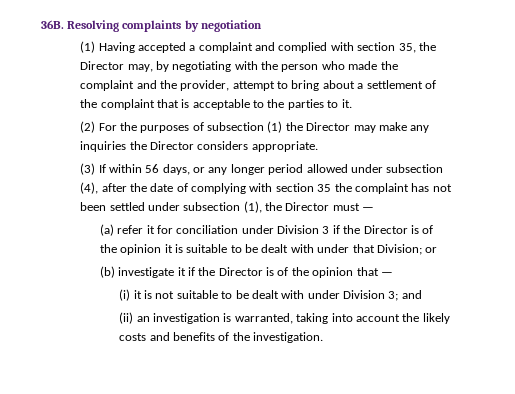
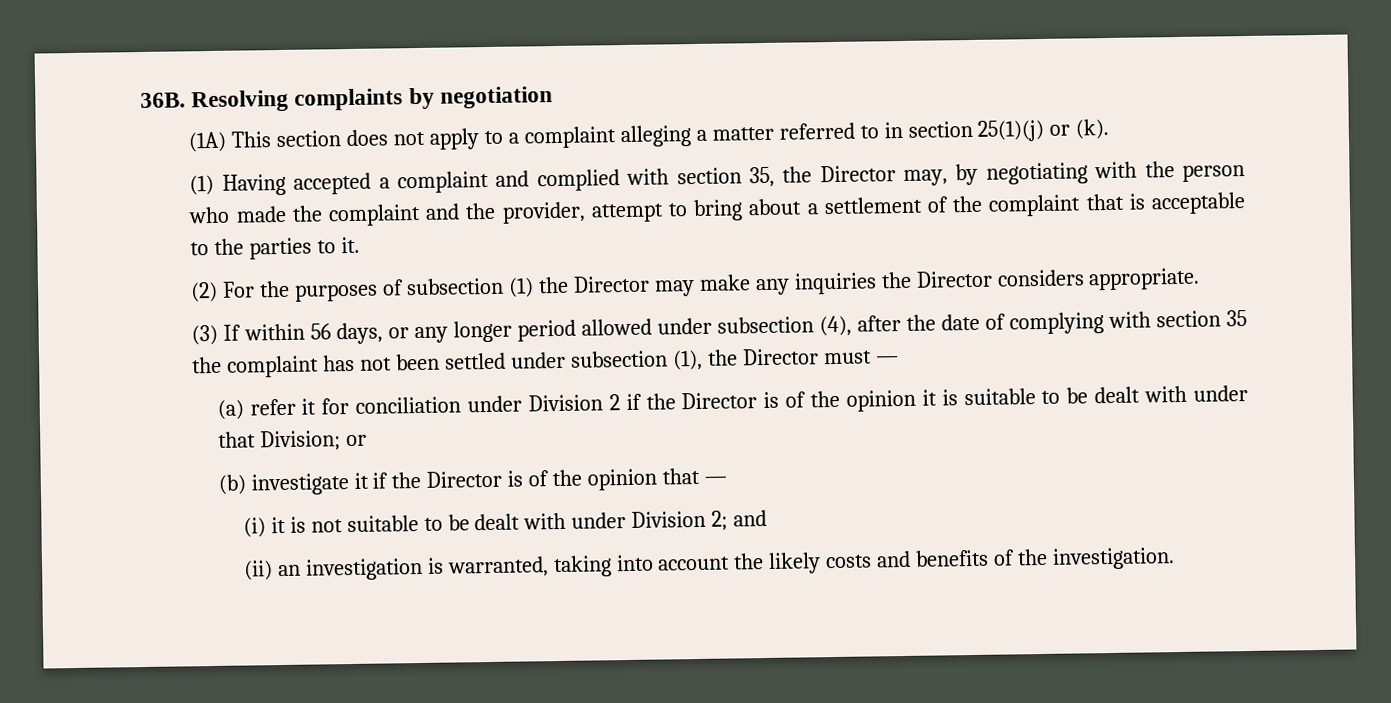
(262, 26) none -> [188,118,1110,153] // (1A) This section does not apply to a complaint alleging a matter referred to in section 25(1)(j) or (k).
[322,226,330,234] 3 -> [608,394,620,411] 2
[388,291,399,301] 3; -> [711,510,729,531] 2;

